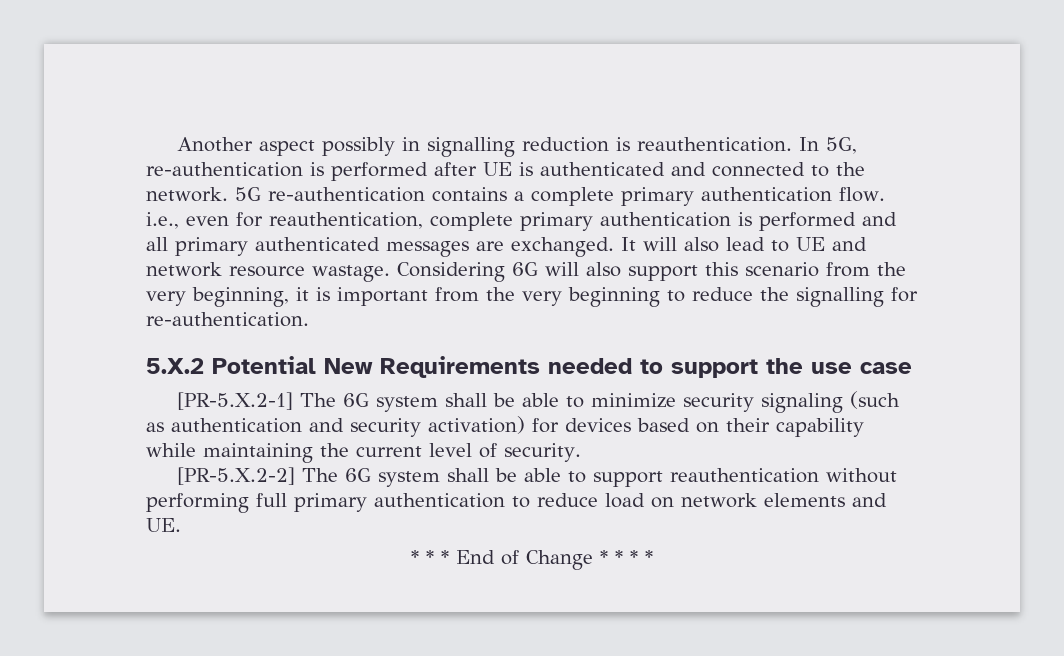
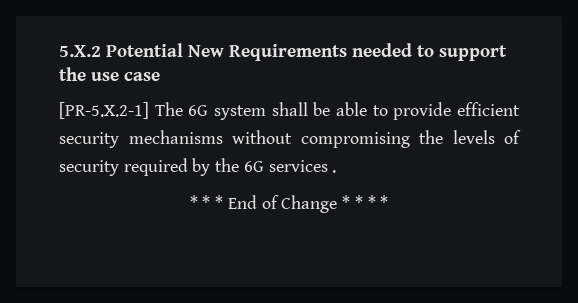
[177,137,858,157] [146,162,865,181] [146,187,885,206] [146,212,897,231] [146,237,867,257] [146,262,906,282] [146,287,918,307] [146,312,309,327] Another aspect possibly in signalling reduction is reauthentication. In 5G, re-authentication is performed after UE is authenticated and connected to the network. 5G re-authentication contains a complete primary authentication flow. i.e., even for reauthentication, complete primary authentication is performed and all primary authenticated messages are exchanged. It will also lead to UE and network resource wastage. Considering 6G will also support this scenario from the very beginning, it is important from the very beginning to reduce the signalling for re-authentication. // -> (59, 51) none
[591,391,901,413] [146,416,864,437] [146,443,581,463] [177,467,898,487] [146,493,887,513] [146,518,181,532] minimize security signaling (such as authentication and security activation) for devices based on their capability while maintaining the current level of security. // [PR-5.X.2-2] The 6G system shall be able to support reauthentication without performing full primary authentication to reduce load on network elements and UE. -> [393,102,520,120] [59,130,521,148] [59,158,337,176] provide efficient security mechanisms without compromising the levels of security required by the 6G services .

